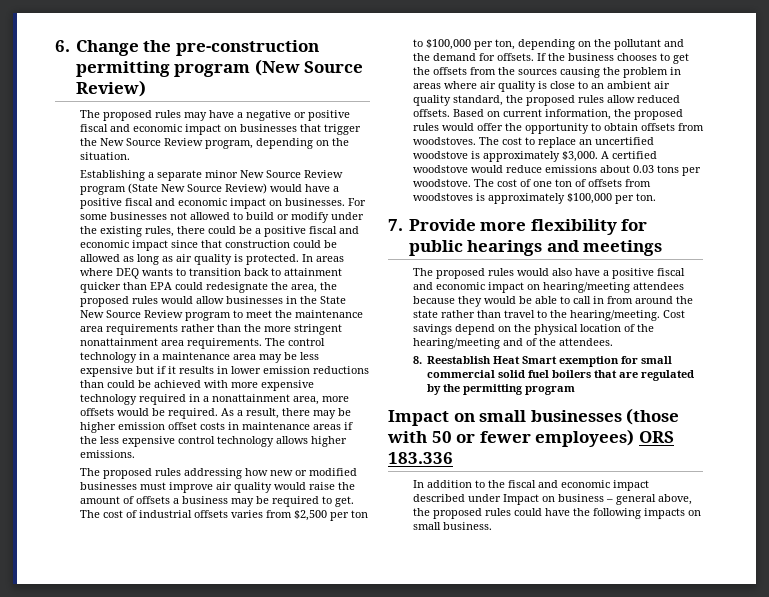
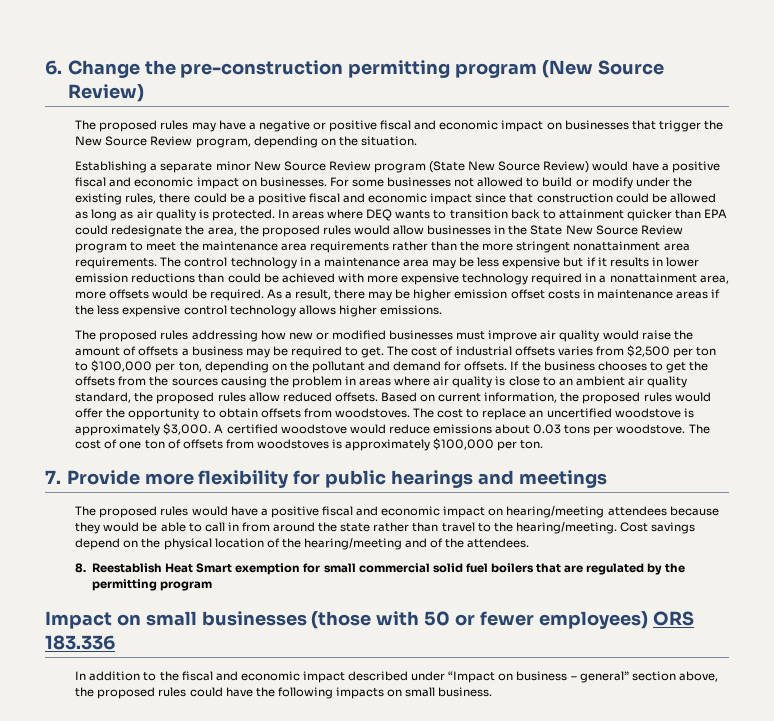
[412,53,430,61] the -> (391, 366) none
[551,268,572,276] also -> (228, 511) none
[502,494,539,505] Impact -> [448,671,496,683] “Impact
[615,494,656,505] general -> [579,671,676,683] general” section

